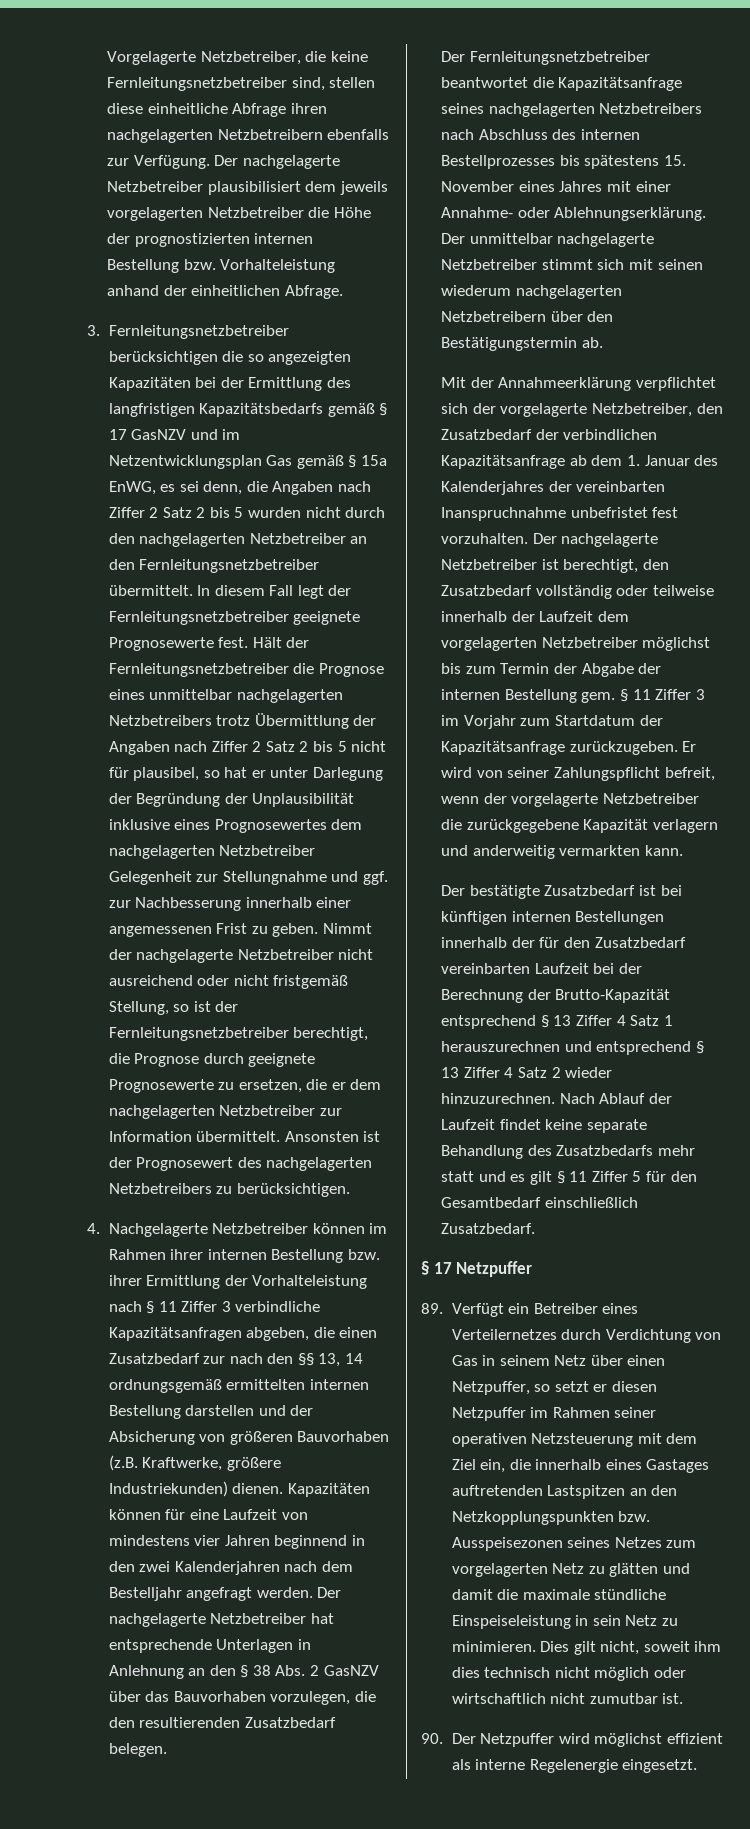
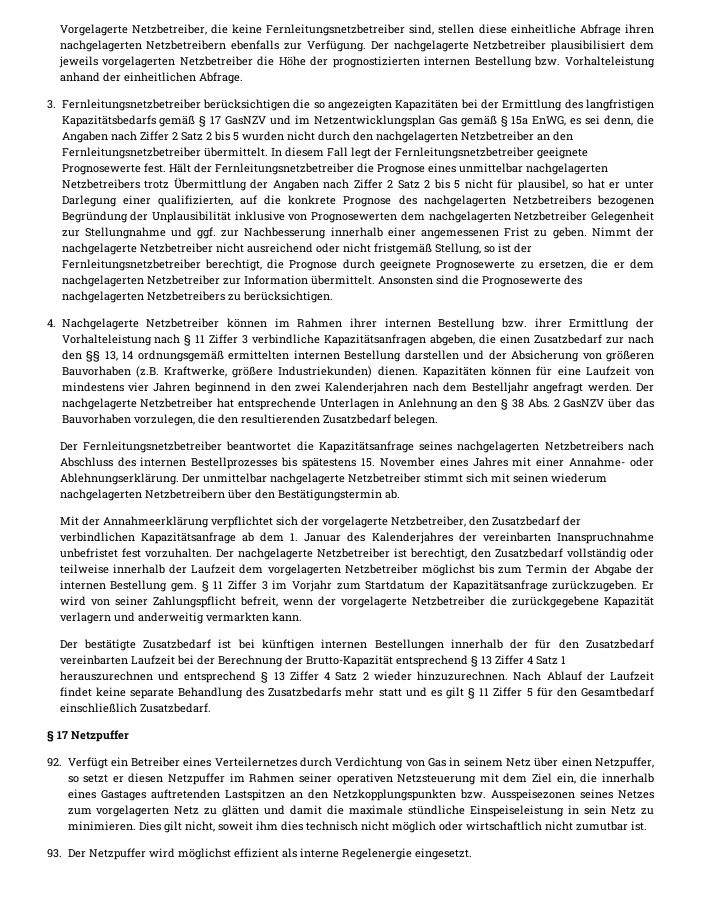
[108,793,132,804] der -> [122,195,654,207] einer qualifizierten, auf die konkrete Prognose des nachgelagerten Netzbetreibers bezogenen
[174,819,327,833] eines Prognosewertes -> [288,212,398,223] von Prognosewerten
[363,1131,381,1142] [108,1157,234,1171] ist der Prognosewert -> [435,275,561,287] sind die Prognosewerte
[421,1303,443,1314] 89. -> [47,758,62,767] 92.
[421,1733,443,1744] 90. -> [47,849,62,858] 93.

